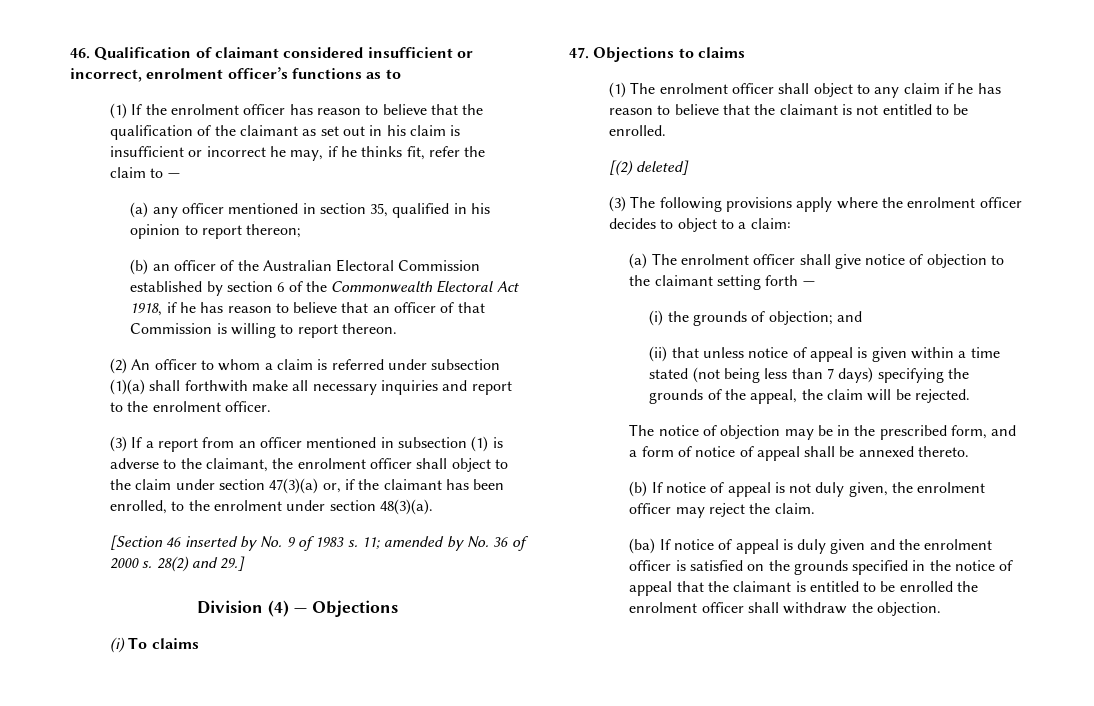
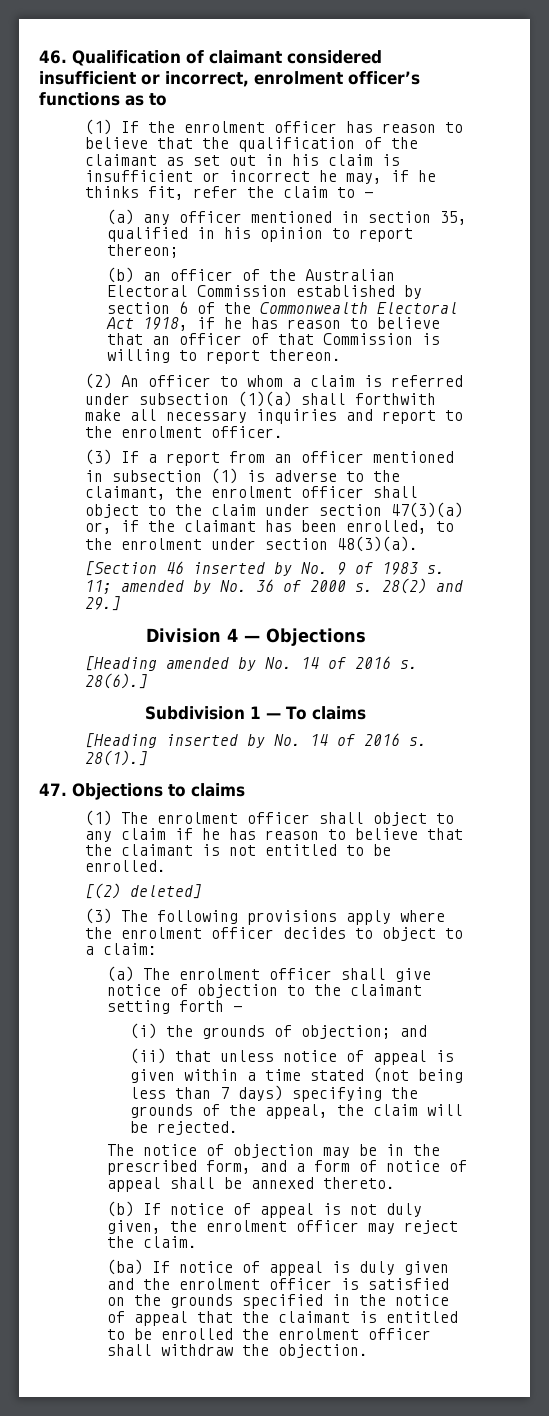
[268,600,290,617] (4) -> [226,628,238,642] 4
[110,637,199,653] (i) To claims -> [84,656,418,671] [84,673,148,689] [145,706,366,720] [84,733,427,748] [84,750,148,766] [Heading amended by No. 14 of 2016 s. 28(6).] // Subdivision 1 — To claims // [Heading inserted by No. 14 of 2016 s. 28(1).]

